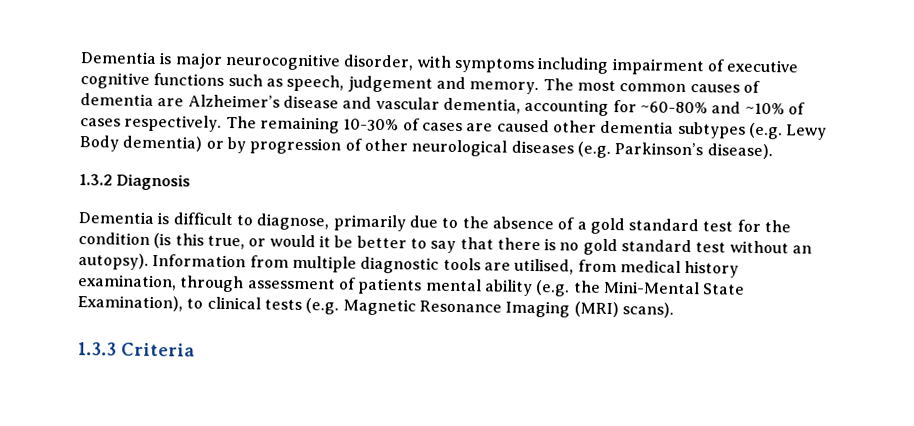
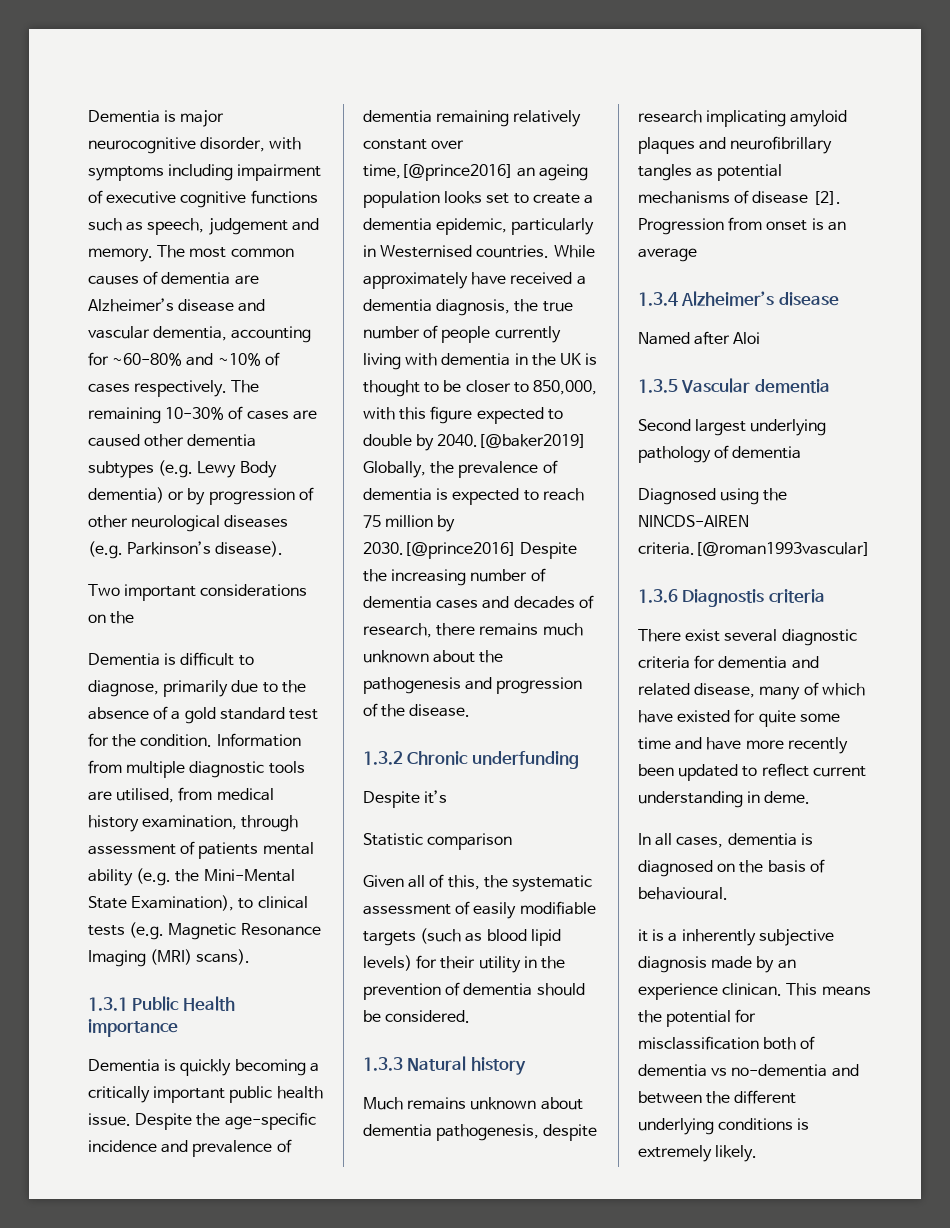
[79,173,192,191] 1.3.2 Diagnosis -> [88,584,308,601] [88,611,135,624] Two important considerations on the
[78,232,813,256] [78,253,149,270] condition (is this true, or would it be better to say that there is no gold standard test without an autopsy). -> [140,734,213,747] condition.
[77,342,195,357] 1.3.3 Criteria -> [88,996,235,1011] [88,1019,178,1037] [88,1059,319,1076] [88,1086,323,1103] [88,1112,316,1130] [88,1139,292,1157] [363,110,582,127] [363,139,465,150] [363,164,589,181] [363,191,593,208] [363,218,595,235] [363,245,595,258] [363,272,586,289] [363,299,573,316] [363,325,561,343] [363,353,598,370] [363,380,597,397] [363,406,563,424] [363,434,587,451] [363,460,558,478] [363,488,584,505] [363,515,456,532] [363,542,578,559] [363,568,546,586] [363,595,594,609] [363,623,583,638] [363,650,504,663] [363,677,583,694] [363,703,471,717] [363,751,579,769] [363,790,448,808] [363,833,513,850] [363,874,592,892] [363,901,596,919] [363,928,561,946] [363,955,565,973] [363,982,585,1000] [363,1010,471,1023] [363,1056,526,1075] [363,1097,583,1110] [363,1124,598,1141] [638,110,848,127] [638,136,833,154] [638,164,783,181] [638,190,841,205] [638,217,846,235] [638,248,697,262] [638,291,839,306] [638,331,761,345] [638,378,830,393] [638,419,827,436] [638,445,802,463] [638,488,788,505] [638,515,749,527] [638,542,870,556] [638,589,825,607] [638,629,857,646] [638,655,819,669] [638,682,865,700] [638,709,840,727] [638,737,848,754] [638,763,866,781] [638,791,811,808] [638,833,813,848] [638,859,825,877] [638,887,728,900] [638,929,834,946] [638,956,796,973] [638,983,871,1000] [638,1009,757,1027] [638,1036,816,1050] [638,1064,859,1077] [638,1090,797,1104] [638,1118,810,1135] [638,1145,758,1162] 1.3.1 Public Health importance // Dementia is quickly becoming a critically important public health issue. Despite the age-specific incidence and prevalence of dementia remaining relatively constant over time,[@prince2016] an ageing population looks set to create a dementia epidemic, particularly in Westernised countries. While approximately have received a dementia diagnosis, the true number of people currently living with dementia in the UK is thought to be closer to 850,000, with this figure expected to double by 2040.[@baker2019] Globally, the prevalence of dementia is expected to reach 75 million by 2030.[@prince2016] Despite the increasing number of dementia cases and decades of research, there remains much unknown about the pathogenesis and progression of the disease. // 1.3.2 Chronic underfunding // Despite it’s // Statistic comparison // Given all of this, the systematic assessment of easily modifiable targets (such as blood lipid levels) for their utility in the prevention of dementia should be considered. // 1.3.3 Natural history // Much remains unknown about dementia pathogenesis, despite research implicating amyloid plaques and neurofibrillary tangles as potential mechanisms of disease [2]. Progression from onset is an average // 1.3.4 Alzheimer’s disease // Named after Aloi // 1.3.5 Vascular dementia // Second largest underlying pathology of dementia // Diagnosed using the NINCDS-AIREN criteria.[@roman1993vascular] // 1.3.6 Diagnostis criteria // There exist several diagnostic criteria for dementia and related disease, many of which have existed for quite some time and have more recently been updated to reflect current understanding in deme. // In all cases, dementia is diagnosed on the basis of behavioural. // it is a inherently subjective diagnosis made by an experience clinican. This means the potential for misclassification both of dementia vs no-dementia and between the different underlying conditions is extremely likely.

